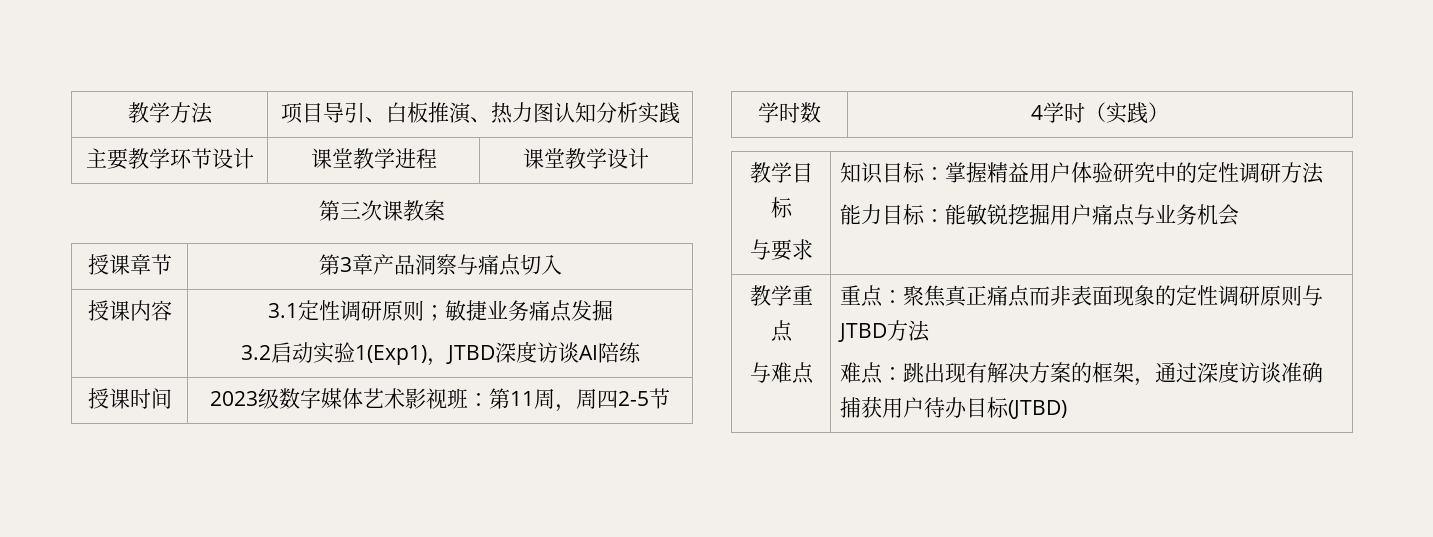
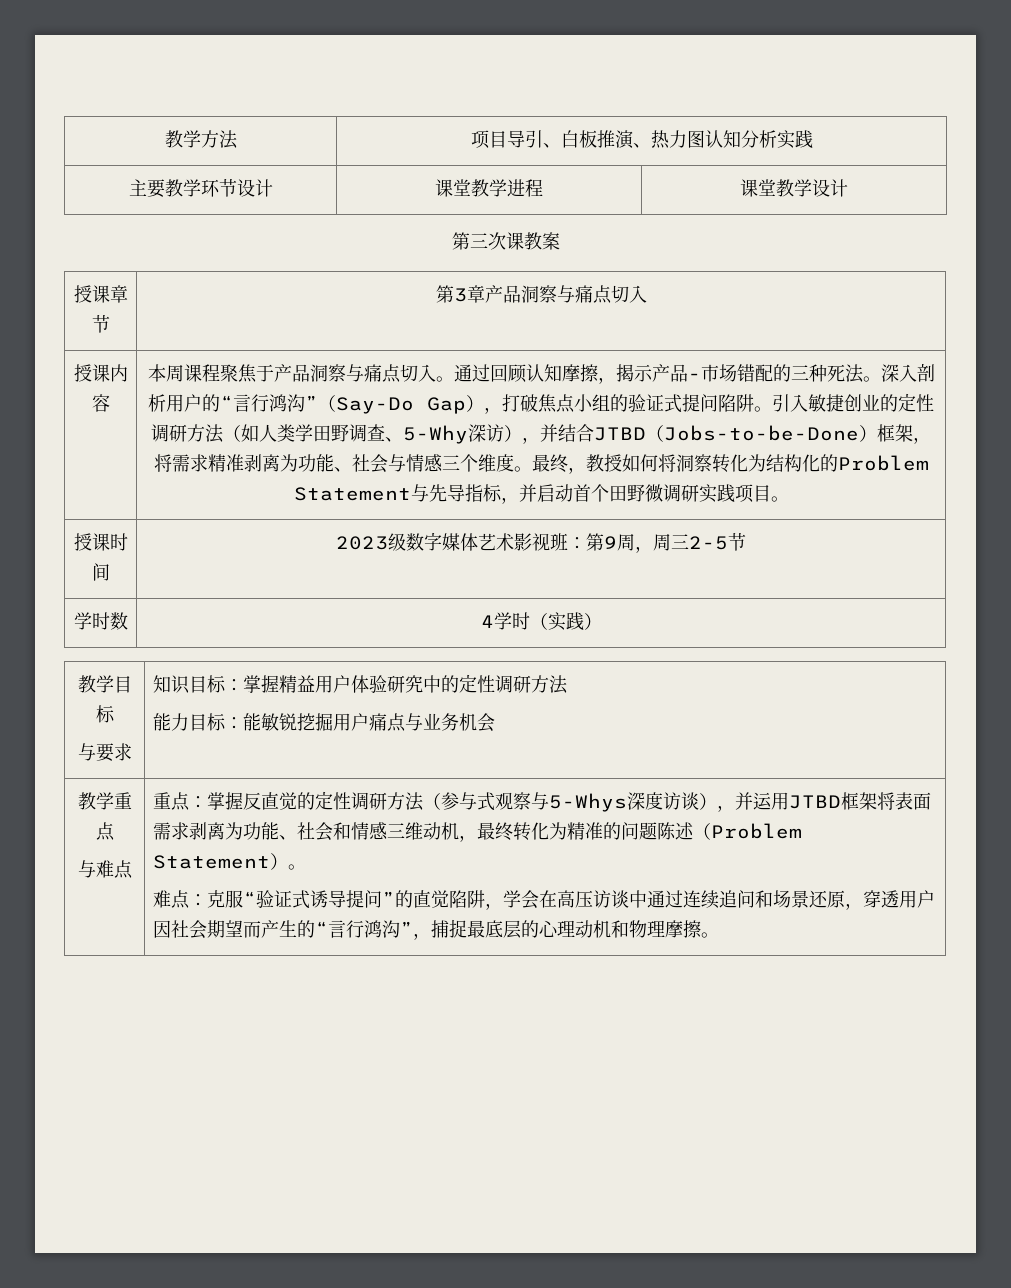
[267,300,613,322] [240,341,641,366] 3.1定性调研原则；敏捷业务痛点发掘 // 3.2启动实验1(Exp1)，JTBD深度访谈AI陪练 -> [147,364,935,384] [148,393,935,414] [151,424,932,444] [153,454,929,474] [293,484,789,504] 本周课程聚焦于产品洞察与痛点切入。通过回顾认知摩擦，揭示产品-市场错配的三种死法。深入剖析用户的“言行鸿沟”（Say-Do Gap），打破焦点小组的验证式提问陷阱。引入敏捷创业的定性调研方法（如人类学田野调查、5-Why深访），并结合JTBD（Jobs-to-be-Done）框架，将需求精准剥离为功能、社会与情感三个维度。最终，教授如何将洞察转化为结构化的Problem Statement与先导指标，并启动首个田野微调研实践项目。
[510,389,618,412] 11周，周四 -> [604,534,690,553] 9周，周三
[902,285,1323,307] [837,320,930,342] [839,361,1323,386] [839,396,1067,419] 聚焦真正痛点而非表面现象的定性调研原则与JTBD方法 // 难点：跳出现有解决方案的框架，通过深度访谈准确捕获用户待办目标(JTBD) -> [206,791,931,812] [152,822,802,842] [152,853,306,870] [152,890,935,910] [152,919,719,940] 掌握反直觉的定性调研方法（参与式观察与5-Whys深度访谈），并运用JTBD框架将表面需求剥离为功能、社会和情感三维动机，最终转化为精准的问题陈述（Problem Statement）。 // 难点：克服“验证式诱导提问”的直觉陷阱，学会在高压访谈中通过连续追问和场景还原，穿透用户因社会期望而产生的“言行鸿沟”，捕捉最底层的心理动机和物理摩擦。

